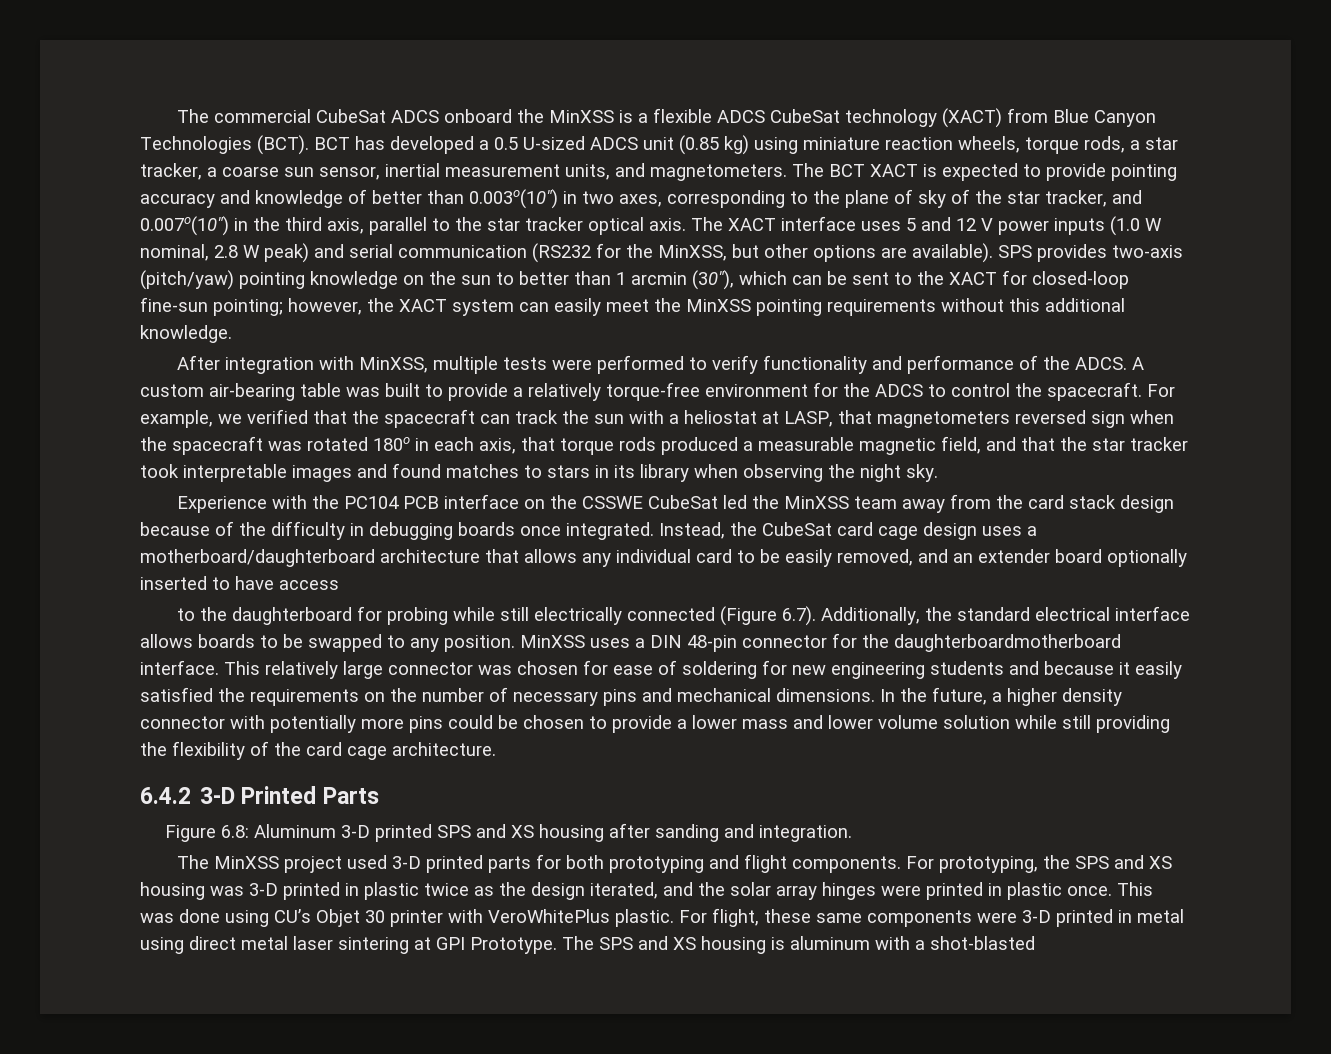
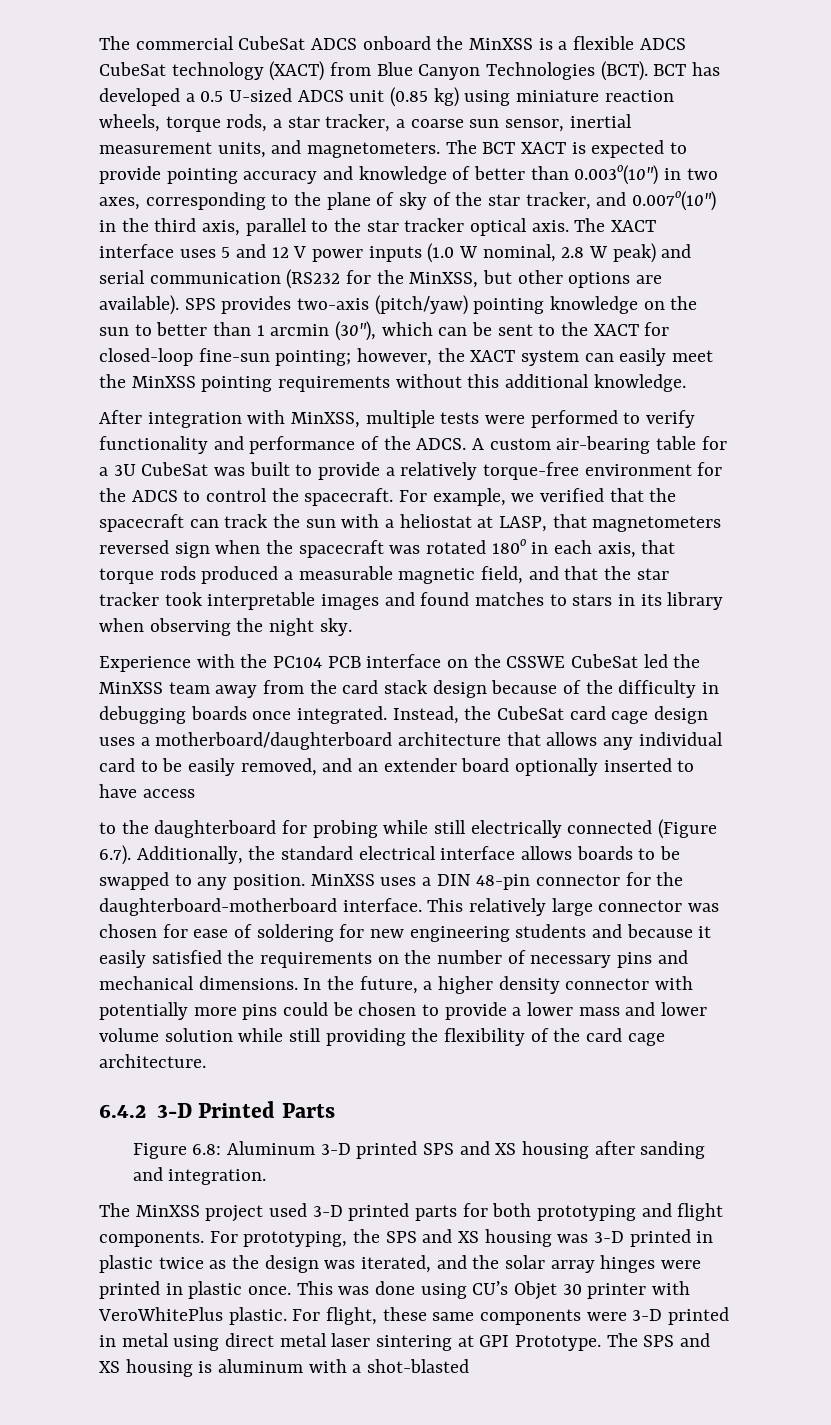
(341, 390) none -> [701,436,727,450] [99,462,209,476] for a 3U CubeSat
[894,634,1121,652] daughterboardmotherboard -> [99,898,337,916] daughterboard-motherboard
(585, 891) none -> [324,1260,356,1269] was

